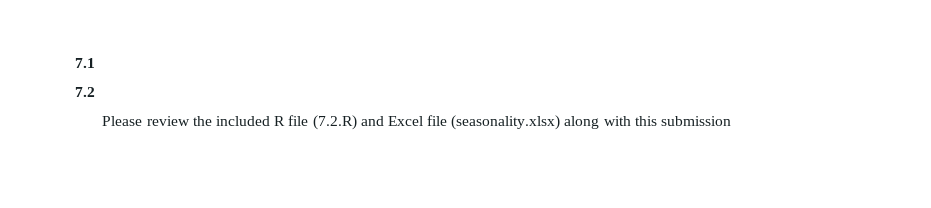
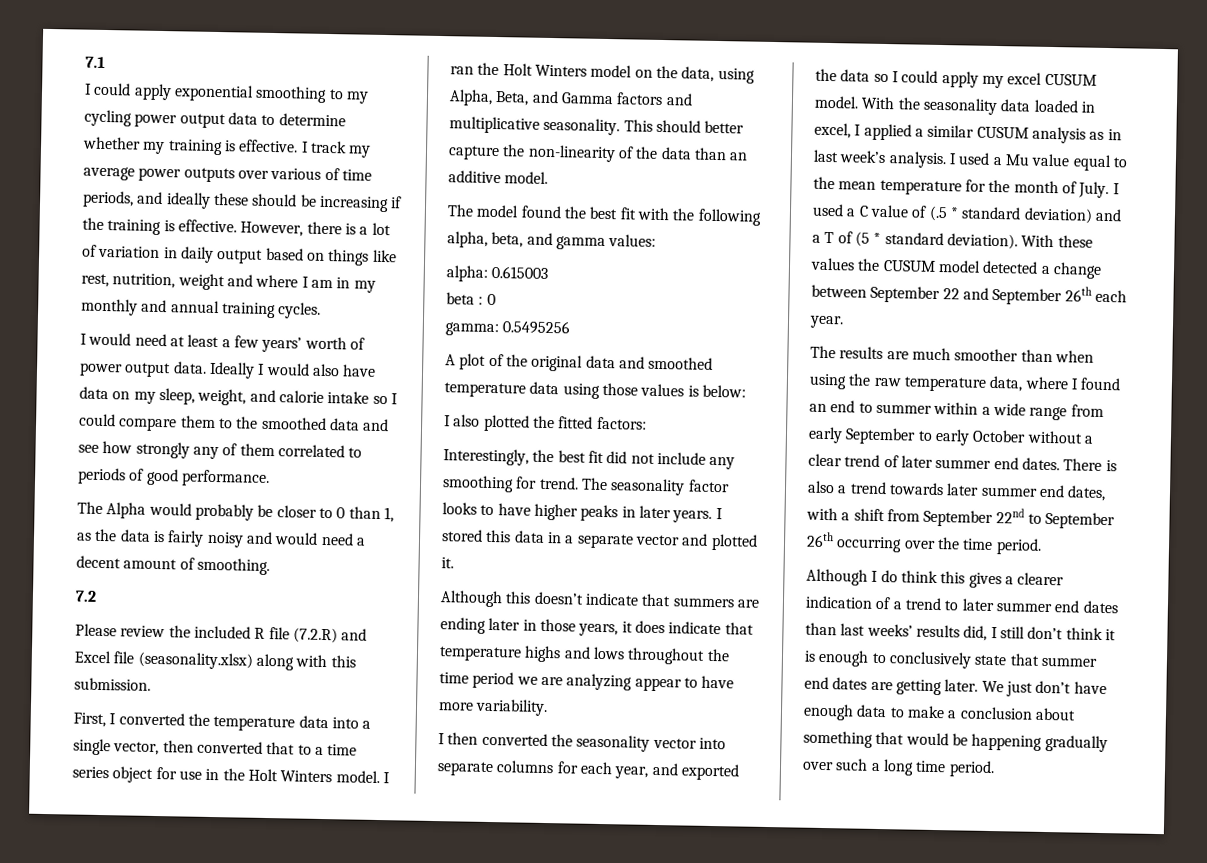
(95, 63) none -> [84,82,369,104] [84,109,346,129] [83,136,372,158] [83,166,372,183] [82,190,403,213] [82,217,391,237] [82,244,397,266] [81,273,376,293] [81,298,322,319] [80,332,365,353] [79,361,377,379] [79,386,398,406] [79,413,390,432] [78,441,363,460] [77,467,270,487] [77,501,394,523] [76,528,366,548] [76,555,270,576] // I could apply exponential smoothing to my cycling power output data to determine whether my training is effective. I track my average power outputs over various of time periods, and ideally these should be increasing if the training is effective. However, there is a lot of variation in daily output based on things like rest, nutrition, weight and where I am in my monthly and annual training cycles. // I would need at least a few years’ worth of power output data. Ideally I would also have data on my sleep, weight, and calorie intake so I could compare them to the smoothed data and see how strongly any of them correlated to periods of good performance. // The Alpha would probably be closer to 0 than 1, as the data is fairly noisy and would need a decent amount of smoothing.
[660,116,731,126] submission -> [74,677,151,691] [73,712,372,732] [73,738,358,756] [72,766,390,784] [450,62,755,84] [449,89,693,106] [449,116,745,136] [448,144,749,163] [448,170,549,184] [447,204,762,226] [447,231,657,251] [446,265,549,282] [446,292,496,306] [445,320,571,337] [445,353,714,372] [444,381,746,399] [444,414,647,432] [443,448,736,470] [442,475,730,496] [442,502,723,523] [442,529,758,551] [441,557,454,569] [440,590,759,608] [440,617,754,637] [439,645,730,665] [439,671,735,692] [438,698,549,717] [438,732,726,752] [437,760,740,781] [815,68,1097,89] [814,95,1096,116] [814,122,1122,144] [813,149,1128,172] [813,176,1120,199] [812,203,1122,224] [812,231,1093,250] [810,257,1102,279] [811,284,1127,306] [809,315,844,329] [810,345,1094,363] [809,373,1122,392] [809,400,1104,421] [808,426,1094,446] [808,453,1117,472] [807,480,1107,502] [806,507,1116,530] [806,531,1042,555] [806,568,1065,589] [805,595,1119,614] [805,622,1116,641] [804,649,1098,669] [804,676,1107,697] [803,703,1076,721] [803,730,1108,753] [802,758,995,778] submission. // First, I converted the temperature data into a single vector, then converted that to a time series object for use in the Holt Winters model. I ran the Holt Winters model on the data, using Alpha, Beta, and Gamma factors and multiplicative seasonality. This should better capture the non-linearity of the data than an additive model. // The model found the best fit with the following alpha, beta, and gamma values: // alpha: 0.615003 // beta : 0 // gamma: 0.5495256 // A plot of the original data and smoothed temperature data using those values is below: // I also plotted the fitted factors: // Interestingly, the best fit did not include any smoothing for trend. The seasonality factor looks to have higher peaks in later years. I stored this data in a separate vector and plotted it. // Although this doesn’t indicate that summers are ending later in those years, it does indicate that temperature highs and lows throughout the time period we are analyzing appear to have more variability. // I then converted the seasonality vector into separate columns for each year, and exported the data so I could apply my excel CUSUM model. With the seasonality data loaded in excel, I applied a similar CUSUM analysis as in last week’s analysis. I used a Mu value equal to the mean temperature for the month of July. I used a C value of (.5 * standard deviation) and a T of (5 * standard deviation). With these values the CUSUM model detected a change between September 22 and September 26th each year. // The results are much smoother than when using the raw temperature data, where I found an end to summer within a wide range from early September to early October without a clear trend of later summer end dates. There is also a trend towards later summer end dates, with a shift from September 22nd to September 26th occurring over the time period. // Although I do think this gives a clearer indication of a trend to later summer end dates than last weeks’ results did, I still don’t think it is enough to conclusively state that summer end dates are getting later. We just don’t have enough data to make a conclusion about something that would be happening gradually over such a long time period.

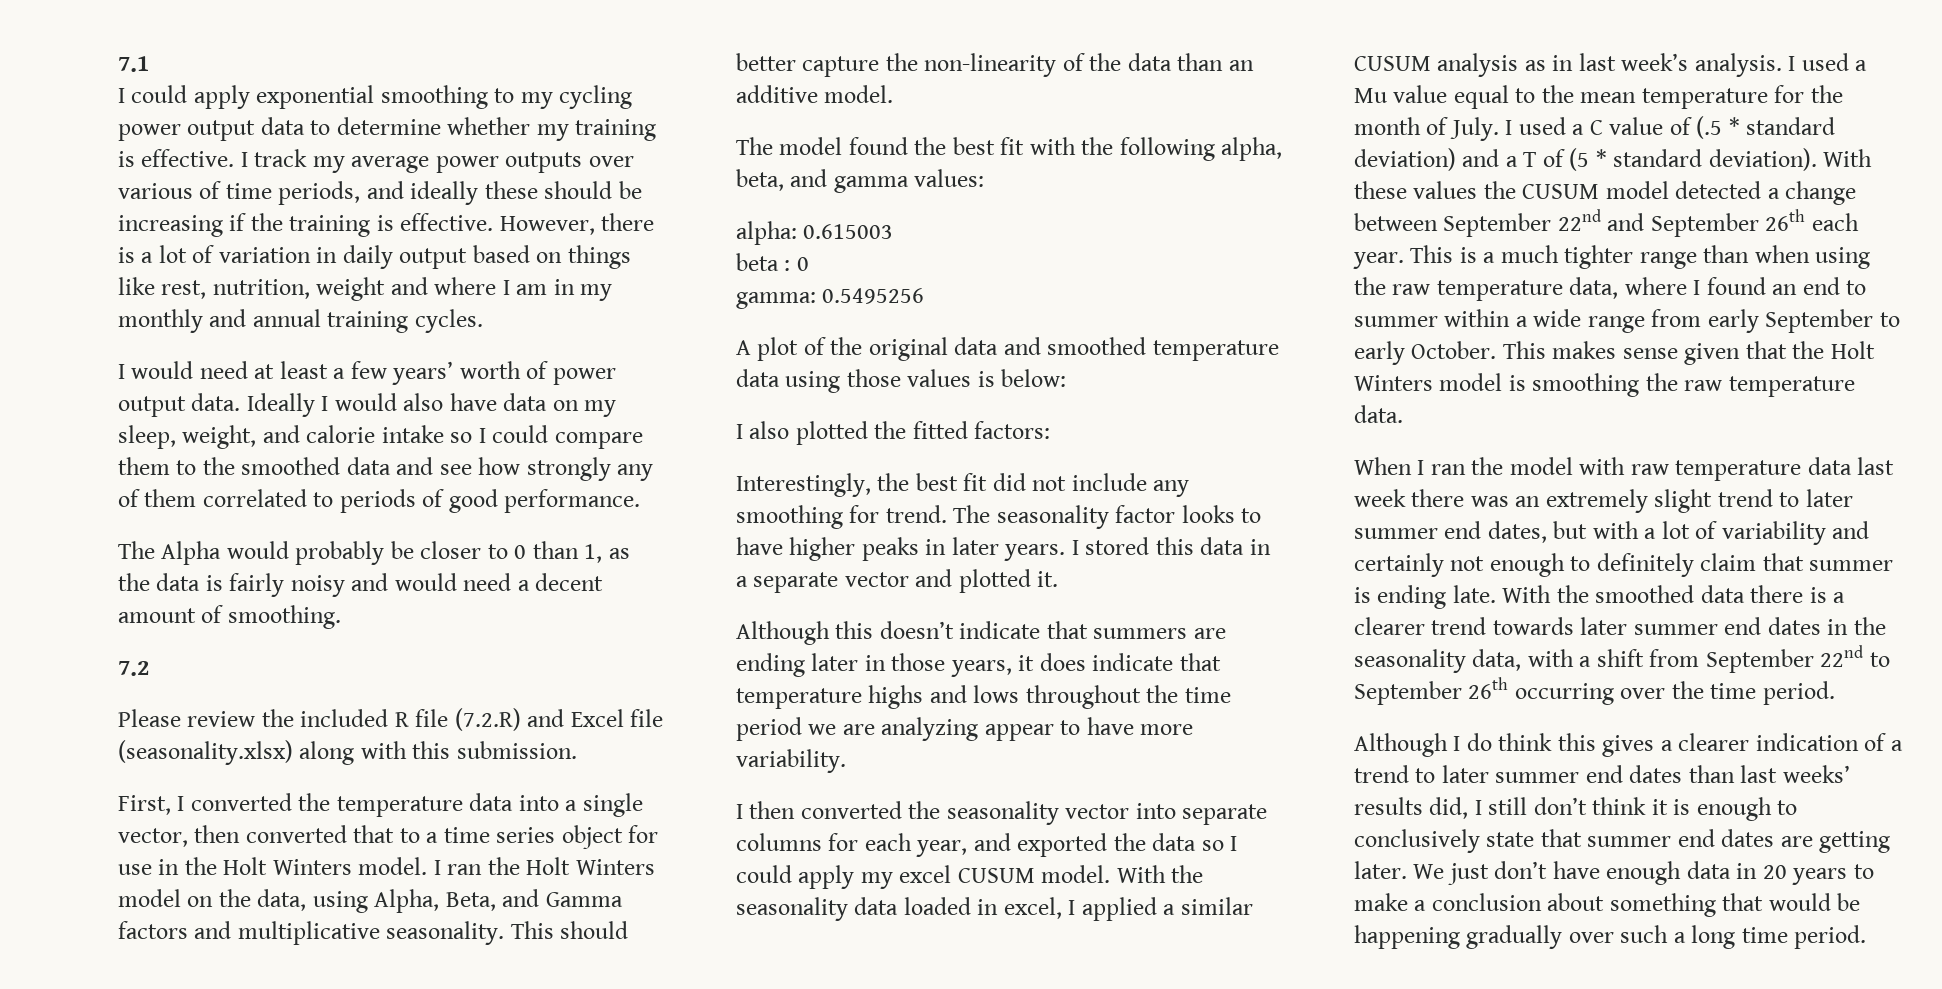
[942,288,960,300] 22 -> [1557,209,1601,231] 22nd
[810,345,1019,362] // The results are much smoother -> [1410,245,1697,269] This is a much tighter range
[972,429,1094,444] [808,453,1117,472] [807,480,848,494] October without a clear trend of later summer end dates. There is also a -> [1411,341,1875,365] [1354,373,1855,397] [1354,405,1403,423] [1354,457,1895,481] [1354,489,1853,513] [1354,521,1870,545] [1354,553,1894,577] [1354,585,1846,609] [1354,617,1425,635] October. This makes sense given that the Holt Winters model is smoothing the raw temperature data. // When I ran the model with raw temperature data last week there was an extremely slight trend to later summer end dates, but with a lot of variability and certainly not enough to definitely claim that summer is ending late. With the smoothed data there is a clearer
[1067,485,1107,502] dates, -> [1767,617,1886,635] [1354,649,1522,673] dates in the seasonality data,
(888, 711) none -> [1736,863,1848,885] in 20 years

